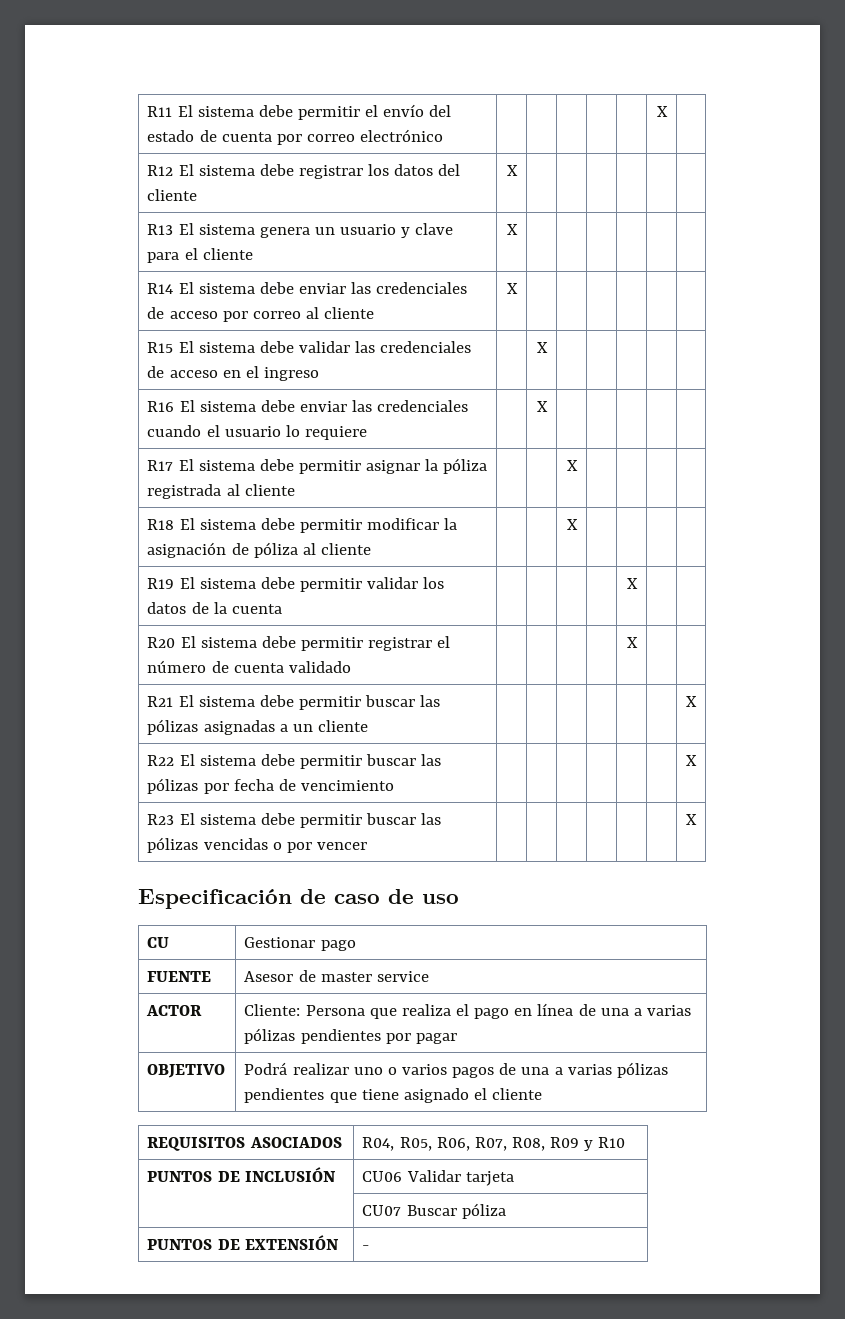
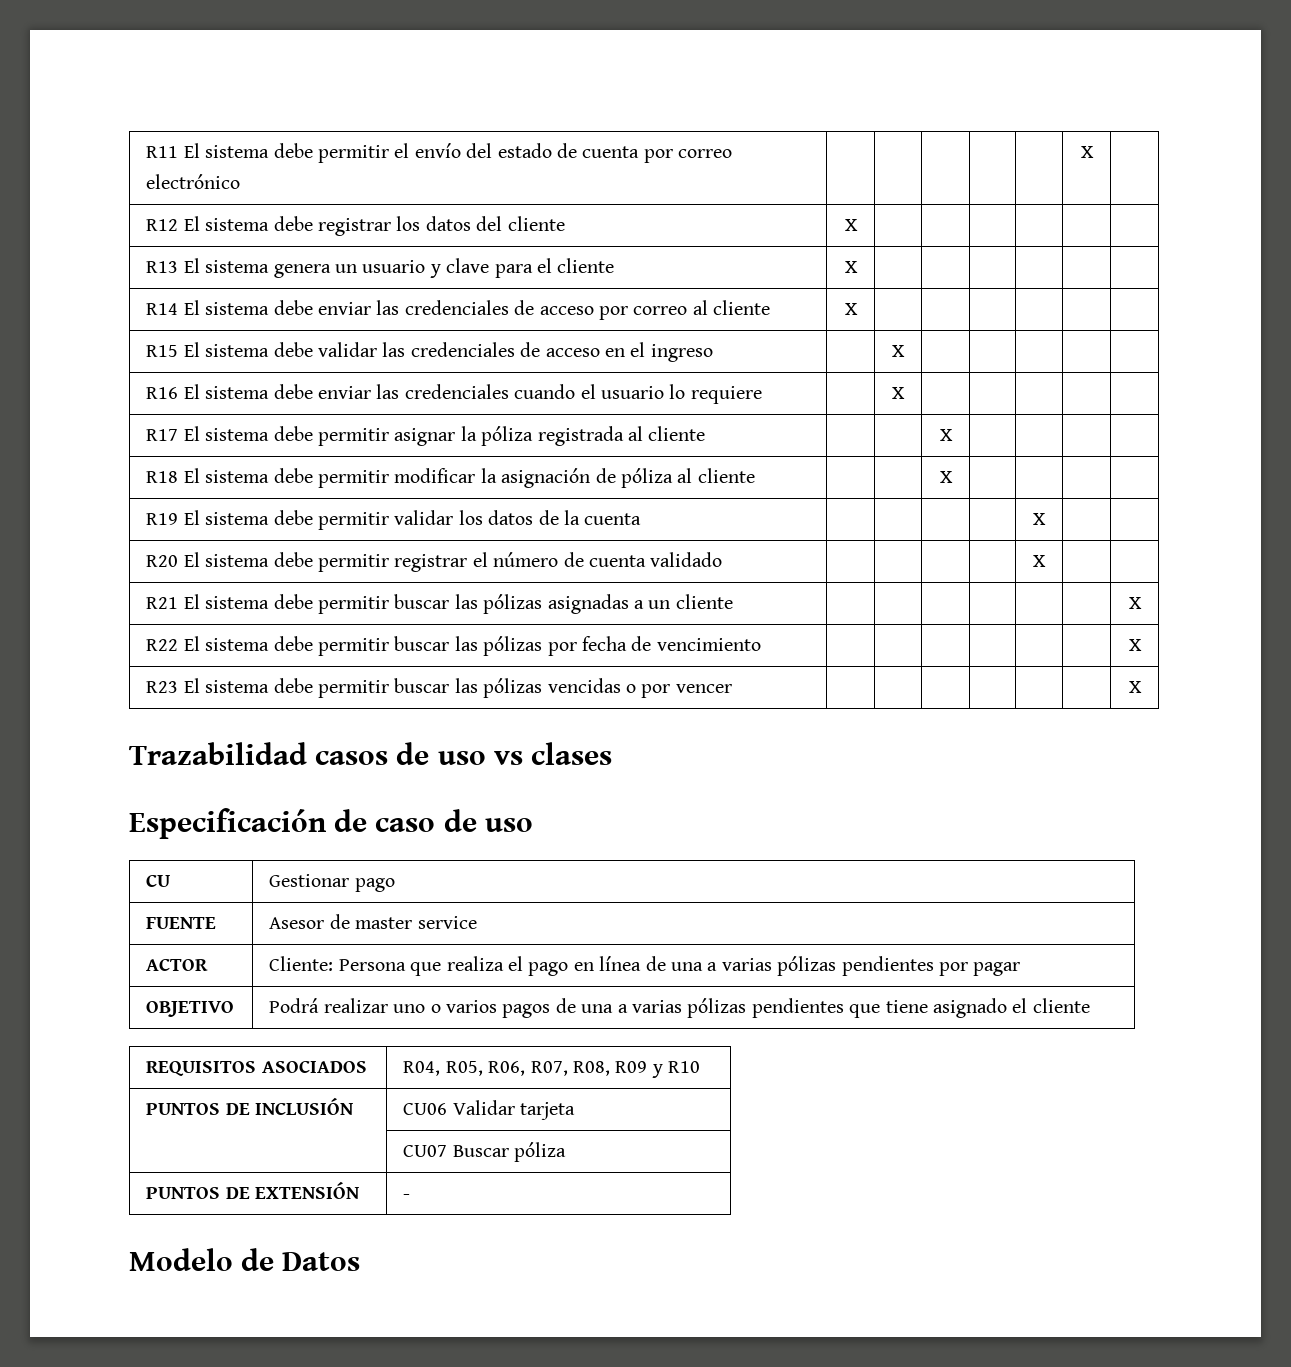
(697, 819) none -> [129,742,613,765] // Trazabilidad casos de uso vs clases
(370, 1247) none -> [129,1248,361,1271] // Modelo de Datos

